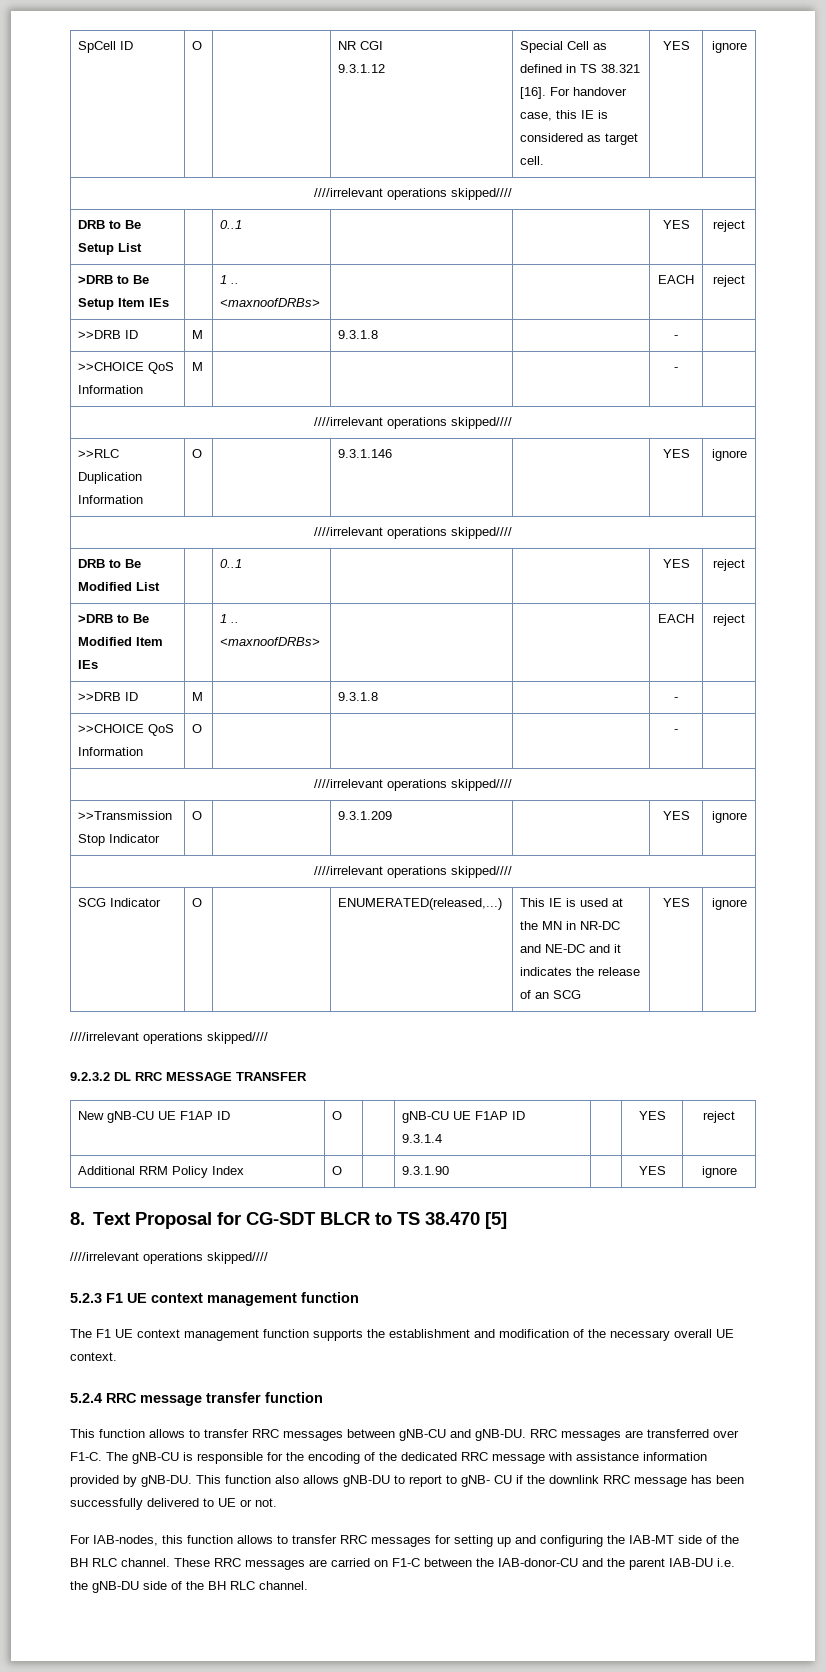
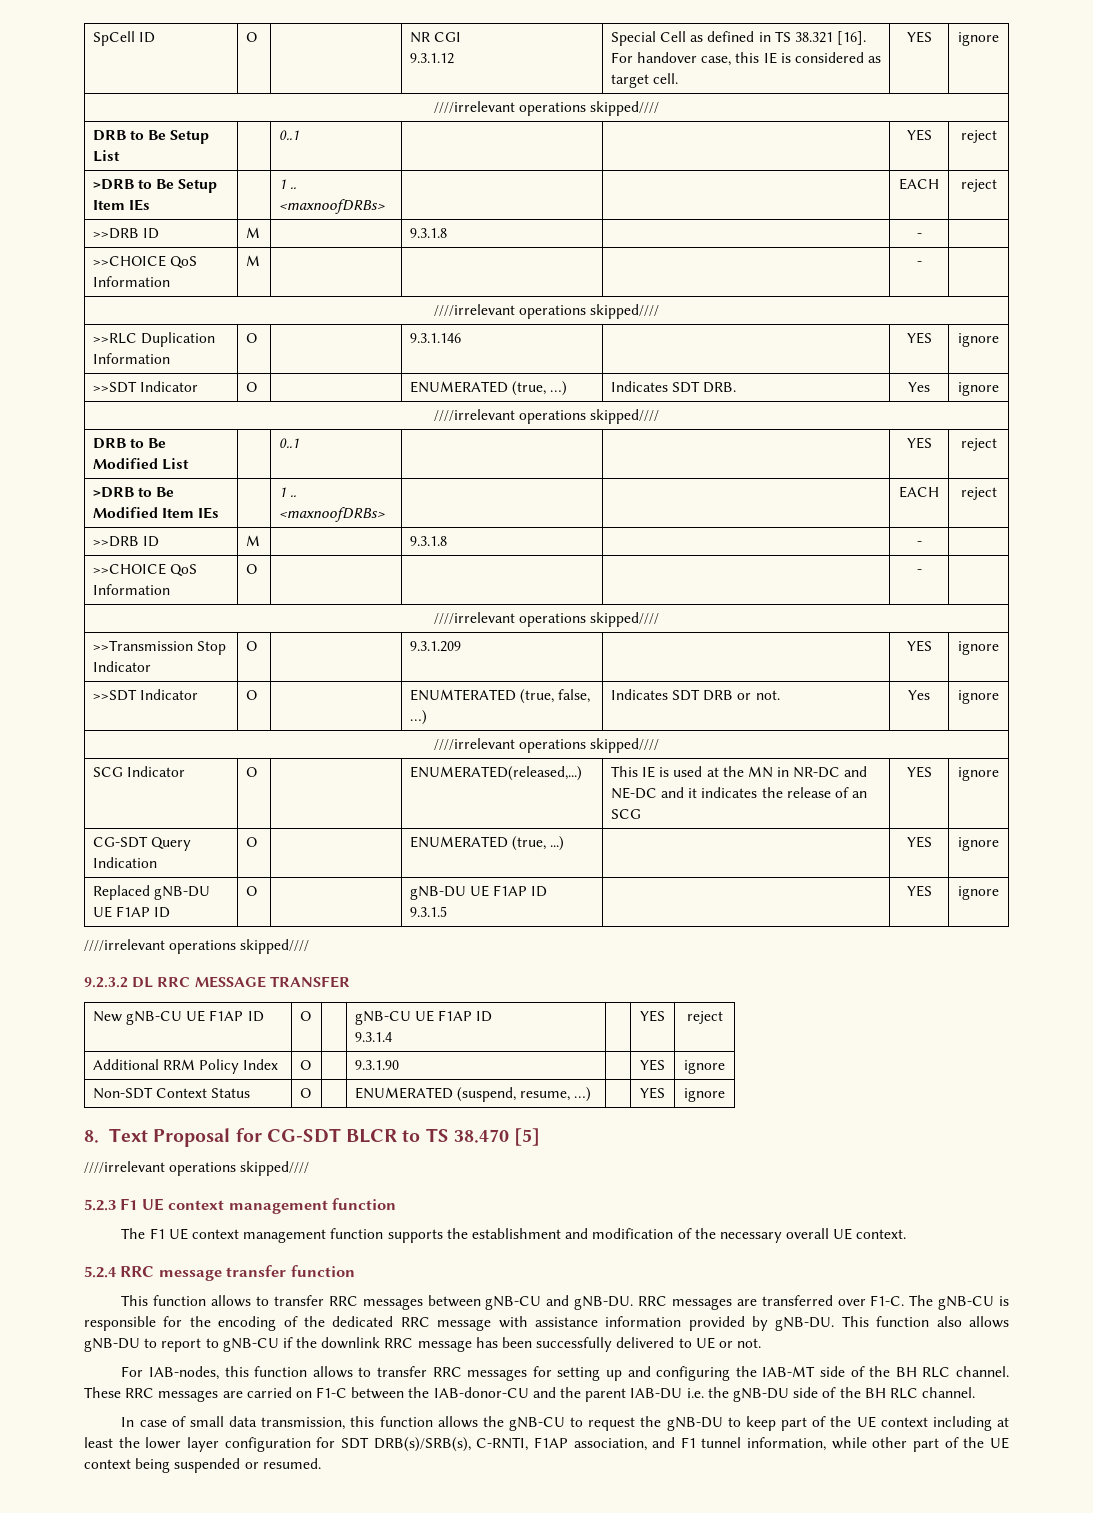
(747, 455) none -> [92,381,198,393] [245,382,257,392] [409,381,568,396] [610,381,737,393] [908,382,930,392] [958,382,999,396] // >>SDT Indicator | O | | ENUMERATED (true, …) | Indicates SDT DRB. | Yes | ignore
(747, 817) none -> [92,689,198,701] [245,690,257,700] [409,689,591,704] [409,710,427,725] [610,689,780,701] [908,690,930,700] [958,690,999,704] // >>SDT Indicator | O | | ENUMTERATED (true, false, …) | Indicates SDT DRB or not. | Yes | ignore
(747, 904) none -> [92,836,191,851] [92,857,157,868] [245,837,257,847] [409,836,565,851] [906,836,932,848] [958,837,999,851] [92,885,210,900] [92,906,171,918] [245,886,257,896] [409,885,548,900] [409,906,447,917] [906,885,932,897] [958,886,999,900] // CG-SDT Query Indication | O | | ENUMERATED (true, ...) | | YES | ignore // Replaced gNB-DU UE F1AP ID | O | | gNB-DU UE F1AP ID // 9.3.1.5 | | YES | ignore
(737, 1172) none -> [92,1087,251,1099] [299,1088,311,1098] [354,1087,592,1102] [640,1087,665,1099] [684,1088,725,1102] // Non-SDT Context Status | O | | ENUMERATED (suspend, resume, …) | | YES | ignore
[461,1475,512,1487] gNB- CU -> [222,1338,279,1352] gNB-CU
(308, 1585) none -> [121,1416,1010,1431] [84,1437,1009,1452] [84,1458,321,1473] // In case of small data transmission, this function allows the gNB-CU to request the gNB-DU to keep part of the UE context including at least the lower layer configuration for SDT DRB(s)/SRB(s), C-RNTI, F1AP association, and F1 tunnel information, while other part of the UE context being suspended or resumed.

